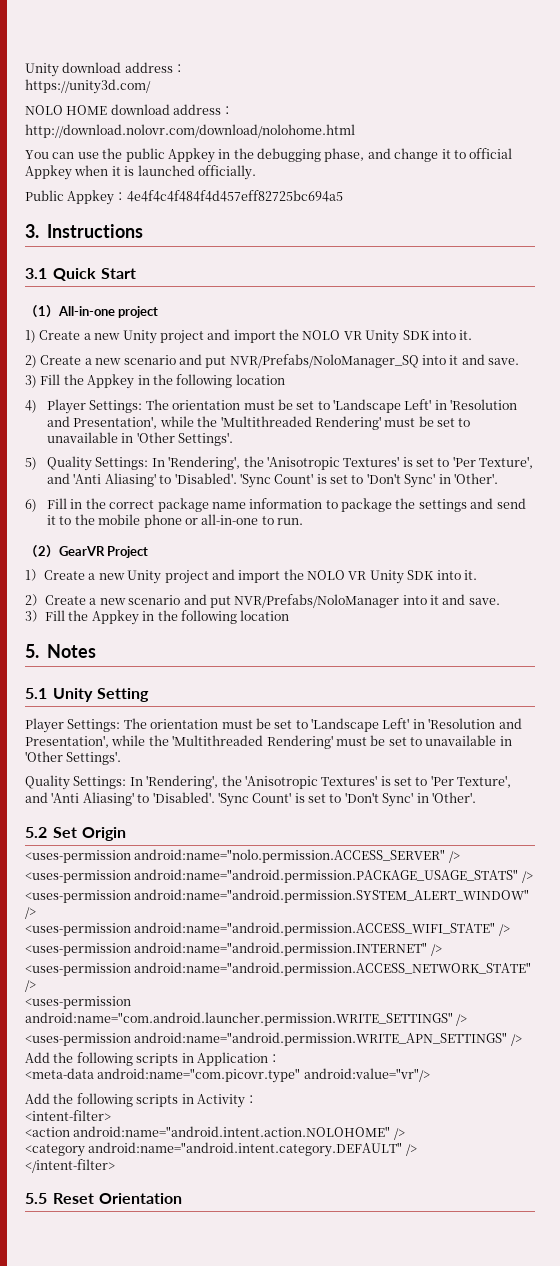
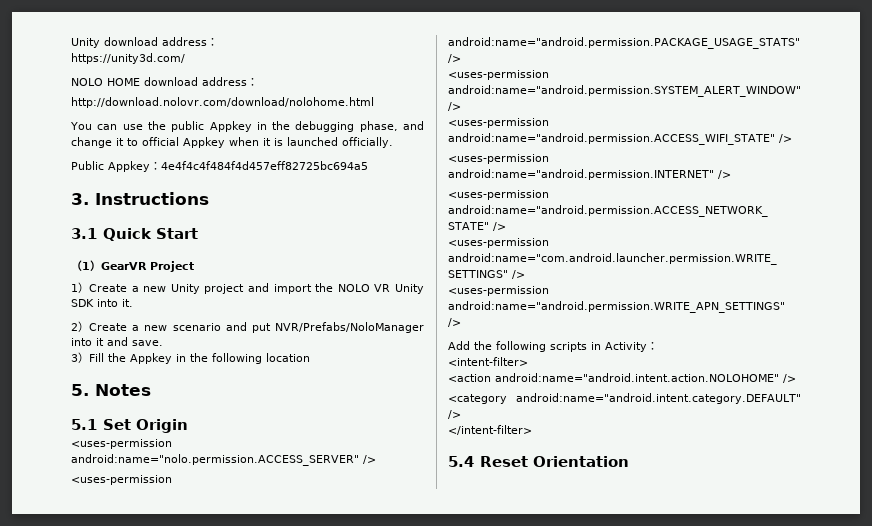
[58,306,159,318] [25,329,473,344] [25,354,520,368] [25,374,285,389] [25,399,518,414] [47,416,471,430] [47,432,234,446] [25,456,534,471] [47,473,498,488] [25,498,526,512] [47,514,304,528] [25,545,59,557] All-in-one project // 1) Create a new Unity project and import the NOLO VR Unity SDK into it. // 2) Create a new scenario and put NVR/Prefabs/NoloManager_SQ into it and save. // 3) Fill the Appkey in the following location // 4) Player Settings: The orientation must be set to 'Landscape Left' in 'Resolution and Presentation', while the 'Multithreaded Rendering' must be set to unavailable in 'Other Settings'. // 5) Quality Settings: In 'Rendering', the 'Anisotropic Textures' is set to 'Per Texture', and 'Anti Aliasing' to 'Disabled'. 'Sync Count' is set to 'Don't Sync' in 'Other'. // 6) Fill in the correct package name information to package the settings and send it to the mobile phone or all-in-one to run. // （2） -> (101, 265) none
[53,688,149,702] [25,718,522,733] [25,735,512,749] [25,751,122,765] [25,775,512,790] [25,792,476,807] [25,827,47,838] Unity Setting // Player Settings: The orientation must be set to 'Landscape Left' in 'Resolution and Presentation', while the 'Multithreaded Rendering' must be set to unavailable in 'Other Settings'. // Quality Settings: In 'Rendering', the 'Anisotropic Textures' is set to 'Per Texture', and 'Anti Aliasing' to 'Disabled'. 'Sync Count' is set to 'Don't Sync' in 'Other'. // 5.2 -> (97, 424) none
[25,1052,281,1066] [25,1068,430,1083] // Add the following scripts in Application： // <meta-data android:name="com.picovr.type" android:value="vr"/> -> (461, 322) none
[25,1193,47,1204] 5.5 -> [448,456,474,467] 5.4

